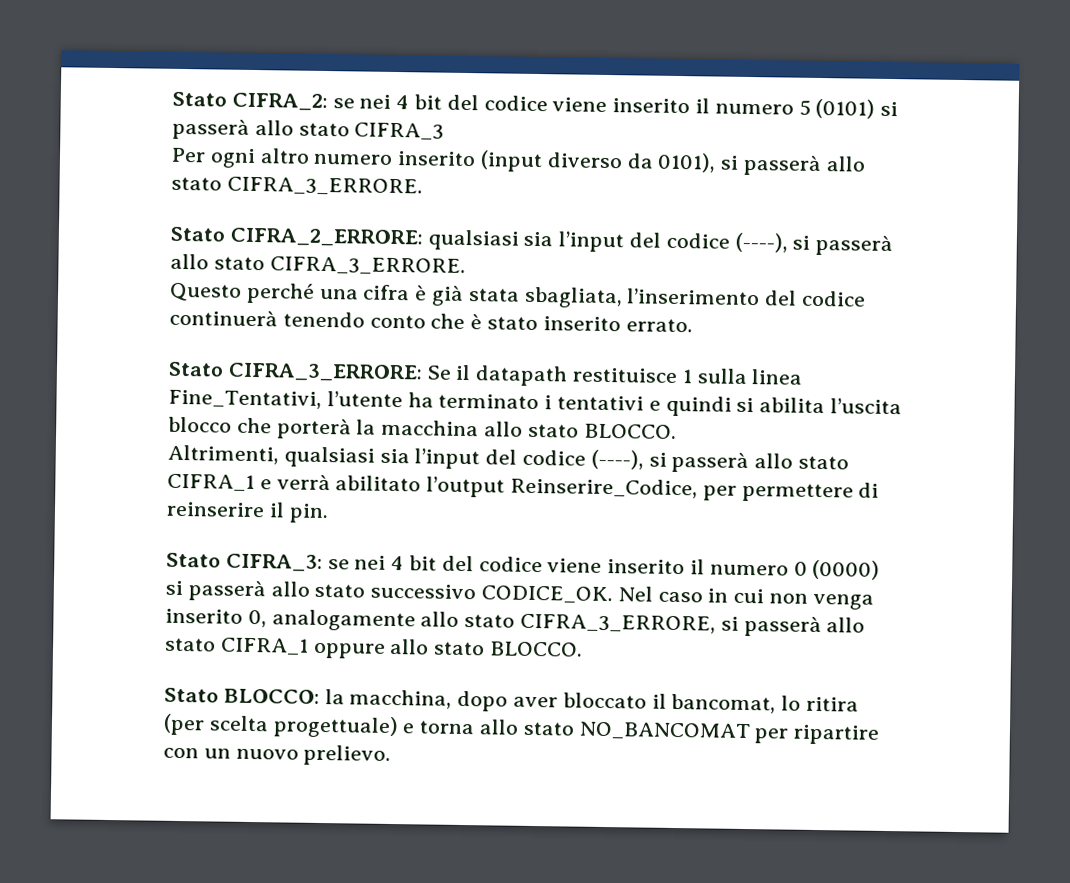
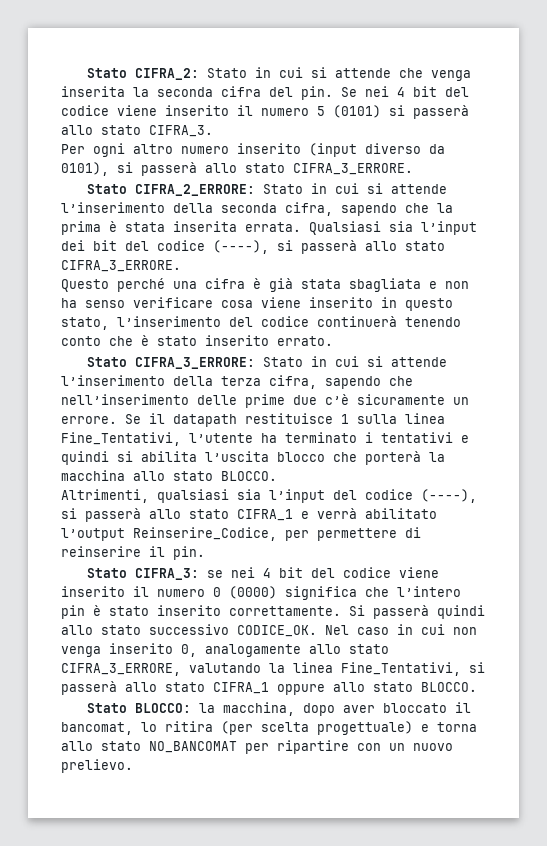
[332,98,355,109] se -> [206,67,471,81] [61,86,357,100] Stato in cui si attende che venga inserita la seconda cifra del pin. Se
[354,122,445,141] CIFRA_3 -> [149,125,213,137] CIFRA_3.
[427,229,625,253] qualsiasi sia l’input -> [262,183,447,194] [61,202,453,216] [61,221,477,235] [61,240,117,251] Stato in cui si attende l’inserimento della seconda cifra, sapendo che la prima è stata inserita errata. Qualsiasi sia l’input dei bit
[523,286,623,309] sbagliata, -> [349,278,469,292] [61,297,453,311] [61,317,109,330] sbagliata e non ha senso verificare cosa viene inserito in questo stato,
(423, 372) none -> [262,356,447,367] [61,375,413,389] [61,394,469,408] [61,416,117,424] Stato in cui si attende l’inserimento della terza cifra, sapendo che nell’inserimento delle prime due c’è sicuramente un errore.
[165,580,266,602] si passerà -> [285,586,461,600] [61,605,485,619] significa che l’intero pin è stato inserito correttamente. Si passerà quindi
(717, 623) none -> [189,662,461,676] valutando la linea Fine_Tentativi,

